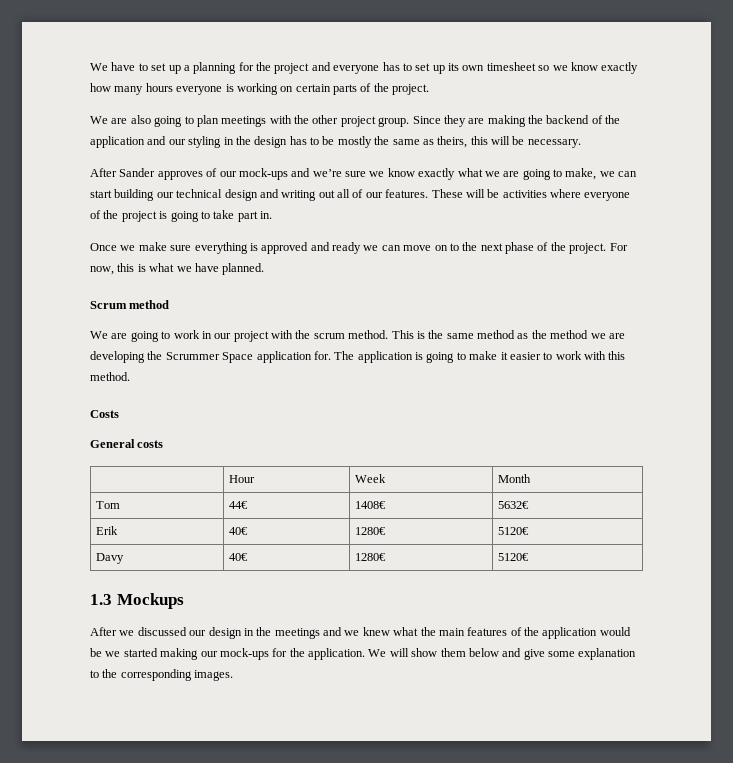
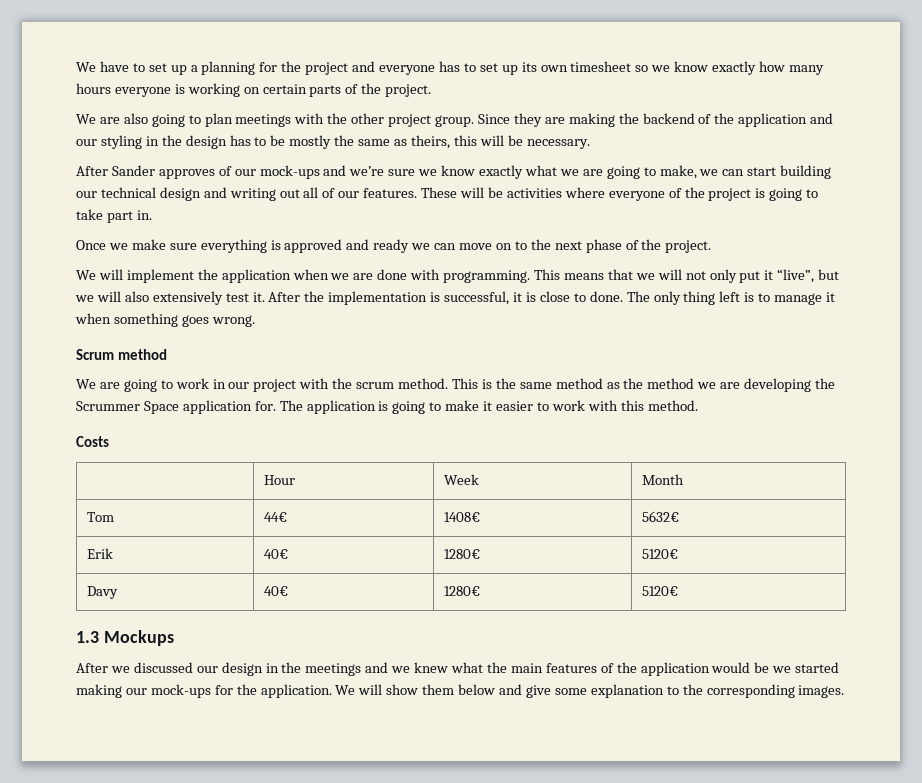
[609,243,628,251] [90,263,265,275] For now, this is what we have planned. -> [76,269,840,283] [75,291,836,305] [75,313,255,327] // We will implement the application when we are done with programming. This means that we will not only put it “live”, but we will also extensively test it. After the implementation is successful, it is close to done. The only thing left is to manage it when something goes wrong.
[90,439,164,448] // General costs -> (109, 441) none

